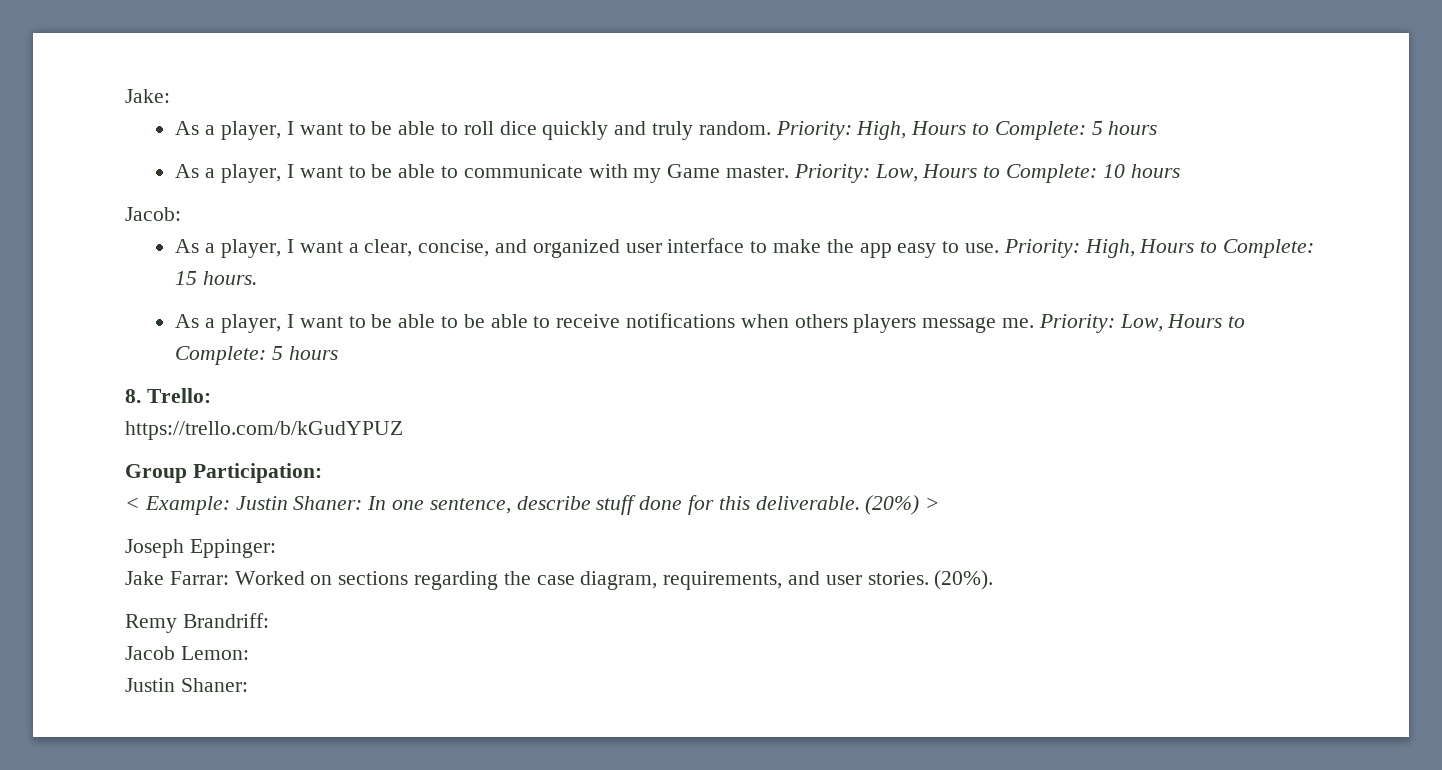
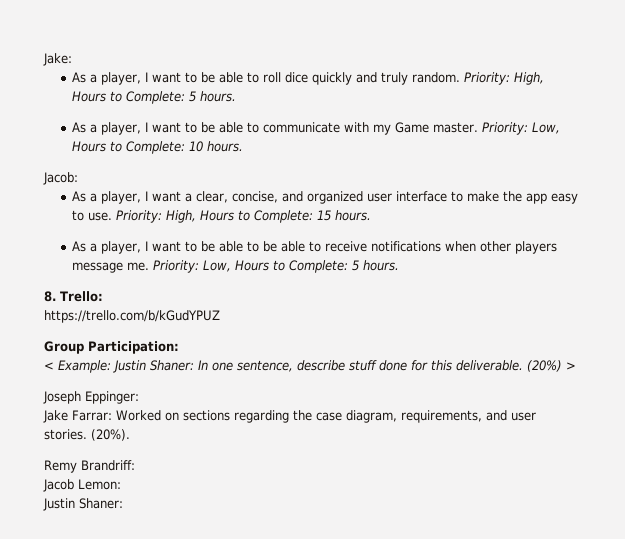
[1108,121,1158,135] hours -> [200,91,237,102] hours.
[1130,164,1180,178] hours -> [207,141,244,152] hours.
[794,314,848,328] others -> [480,241,512,252] other
[289,346,339,360] hours -> [363,260,400,271] hours.

